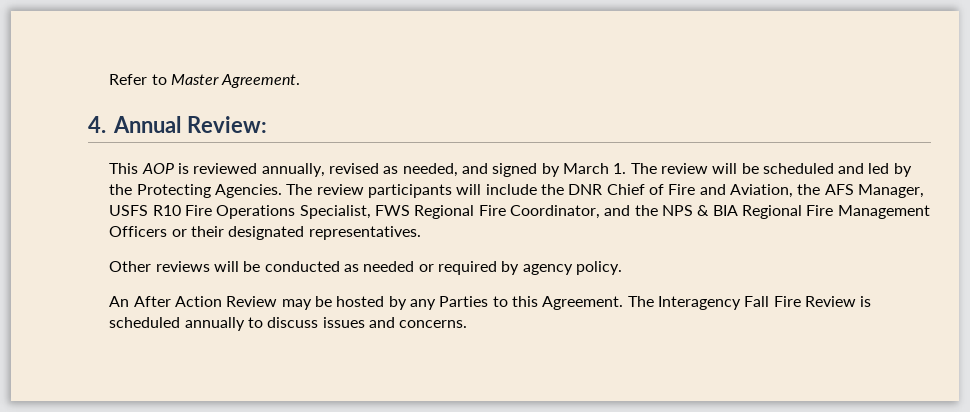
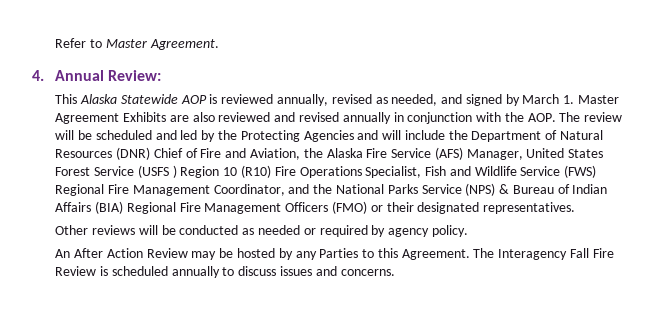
(139, 168) none -> [80,94,178,104] Alaska Statewide
(627, 168) none -> [578,95,620,104] [55,112,556,124] Master Agreement Exhibits are also reviewed and revised annually in conjunction with the AOP.
[215,184,603,198] Agencies. The review participants will include the DNR -> [303,130,604,142] [55,147,151,160] Agencies and will include the Department of Natural Resources (DNR)
[824,184,924,198] [109,205,506,219] AFS Manager, USFS R10 Fire Operations Specialist, FWS Regional Fire -> [326,147,604,160] [55,165,597,178] [55,184,210,196] Alaska Fire Service (AFS) Manager, United States Forest Service (USFS ) Region 10 (R10) Fire Operations Specialist, Fish and Wildlife Service (FWS) Regional Fire Management
[661,205,738,216] NPS & BIA -> [335,183,608,196] [55,201,124,214] National Parks Service (NPS) & Bureau of Indian Affairs (BIA)
(168, 231) none -> [331,201,367,214] (FMO)

